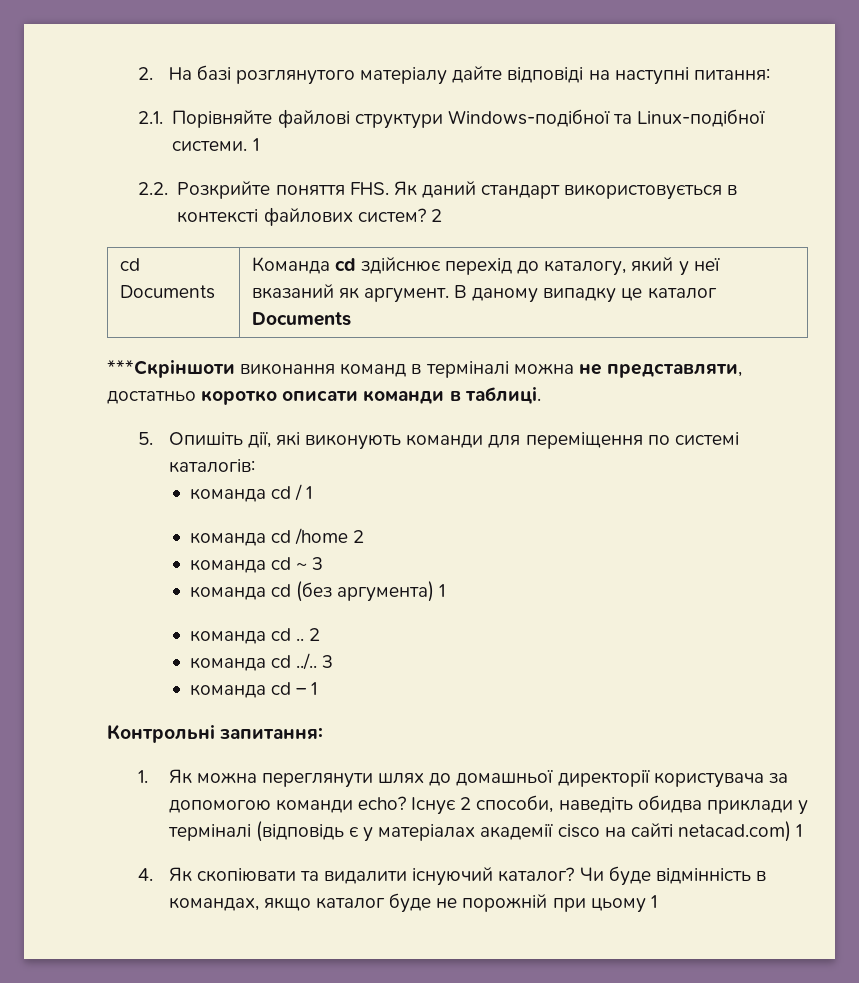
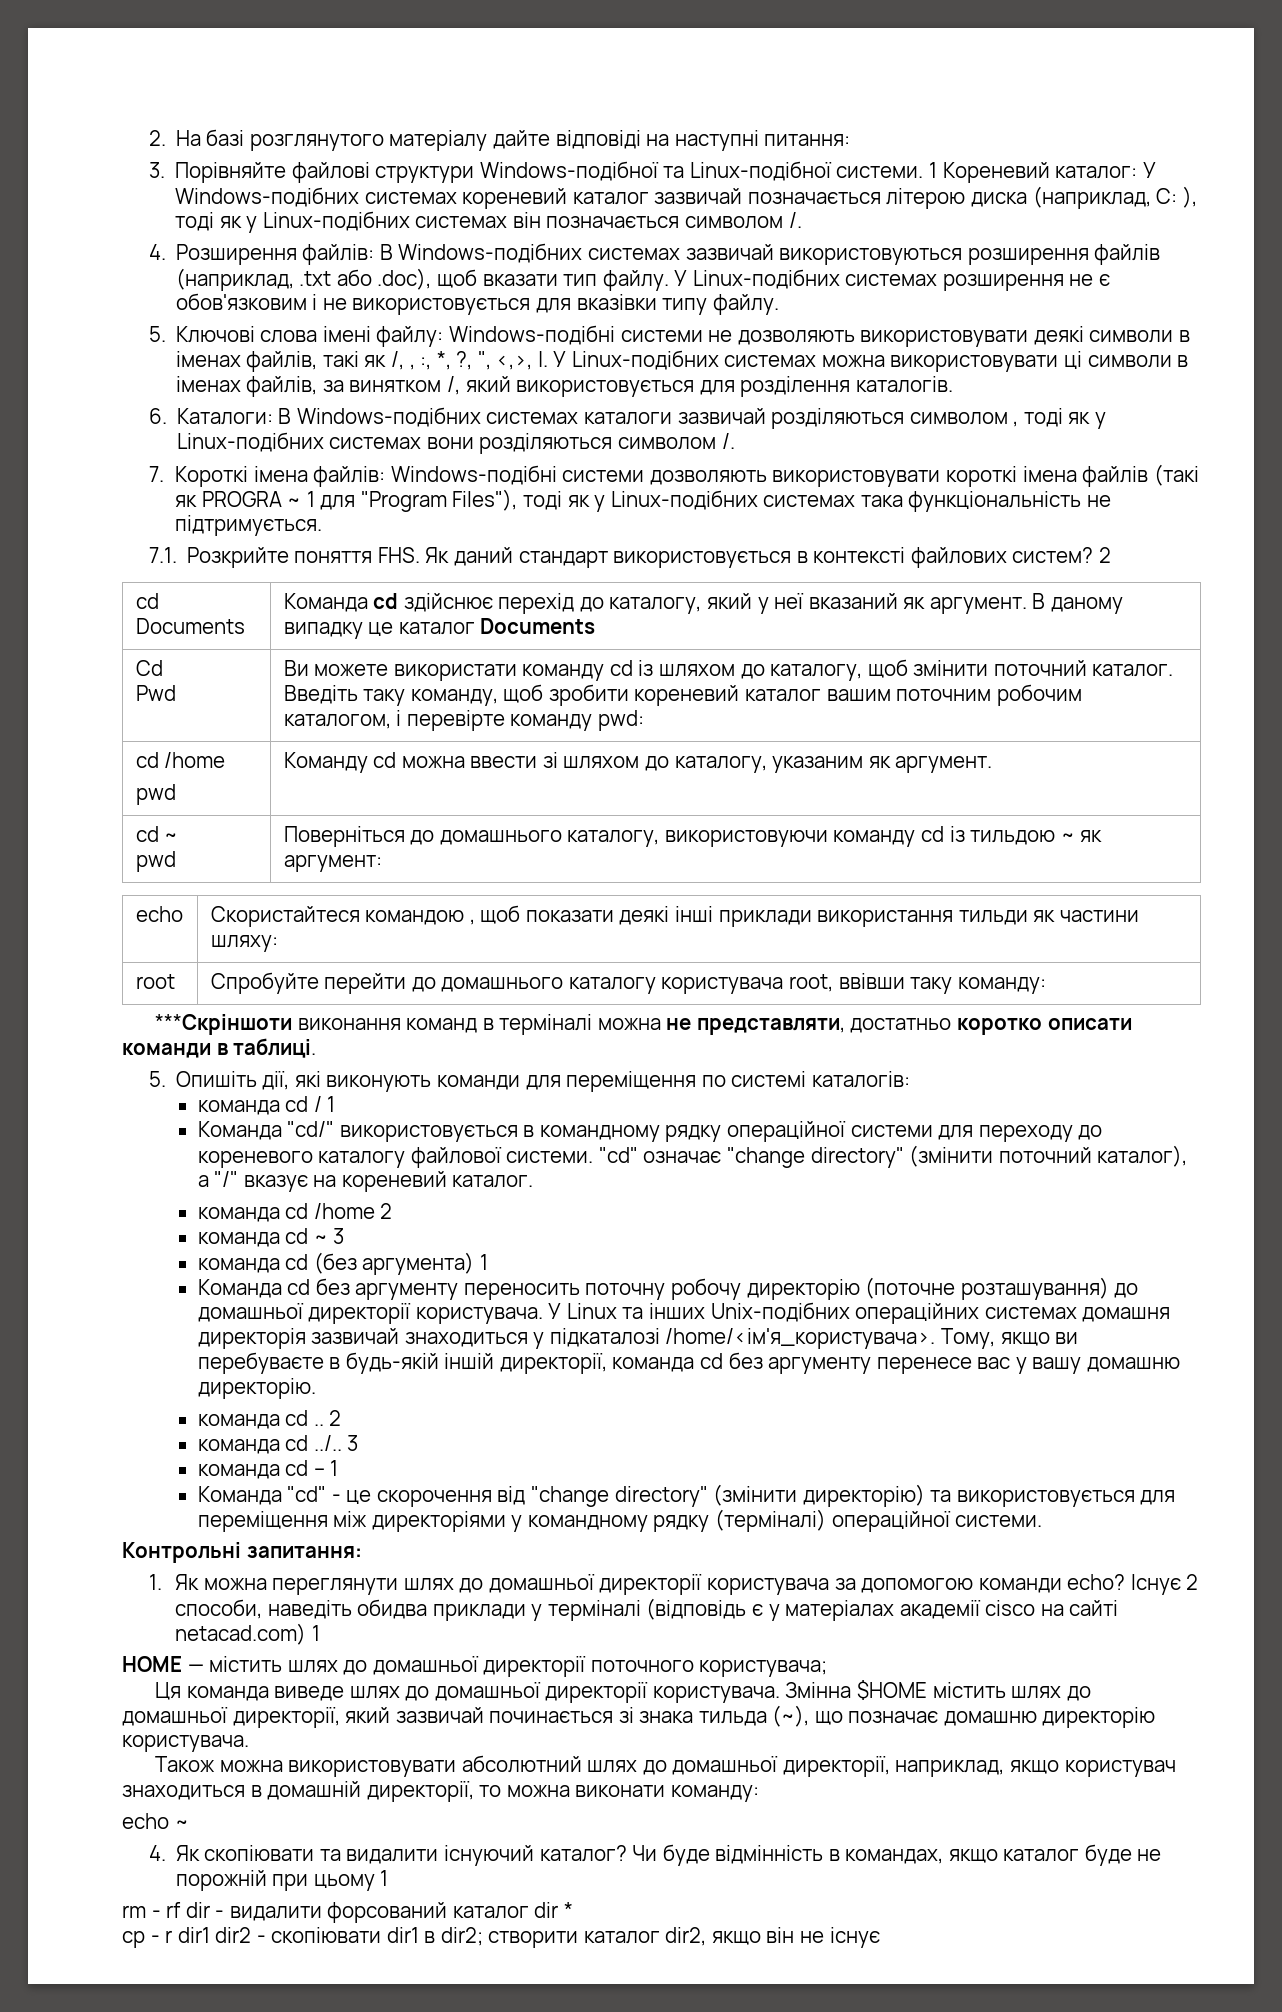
[137,111,163,124] 2.1. -> [148,162,165,178] 3.
[137,182,168,195] // 2.2. -> [942,162,1156,183] [175,186,1197,209] [175,211,802,233] [148,243,1161,265] [175,268,1110,291] [175,293,779,315] [148,325,1190,347] [175,350,1189,372] [175,376,953,397] [148,407,1106,429] [176,432,735,454] [148,464,1199,487] [175,489,1111,512] [175,515,323,536] [148,547,177,563] Кореневий каталог: У Windows-подібних системах кореневий каталог зазвичай позначається літерою диска (наприклад, C: ), тоді як у Linux-подібних системах він позначається символом /. // 4. Розширення файлів: В Windows-подібних системах зазвичай використовуються розширення файлів (наприклад, .txt або .doc), щоб вказати тип файлу. У Linux-подібних системах розширення не є обов'язковим і не використовується для вказівки типу файлу. // 5. Ключові слова імені файлу: Windows-подібні системи не дозволяють використовувати деякі символи в іменах файлів, такі як /, , :, *, ?, ", <,>, |. У Linux-подібних системах можна використовувати ці символи в іменах файлів, за винятком /, який використовується для розділення каталогів. // 6. Каталоги: В Windows-подібних системах каталоги зазвичай розділяються символом , тоді як у Linux-подібних системах вони розділяються символом /. // 7. Короткі імена файлів: Windows-подібні системи дозволяють використовувати короткі імена файлів (такі як PROGRA ~ 1 для "Program Files"), тоді як у Linux-подібних системах така функціональність не підтримується. // 7.1.
(351, 319) none -> [135,660,163,676] [135,685,176,701] [283,659,1174,681] [283,684,1082,706] [283,710,644,731] [135,752,226,768] [135,784,176,805] [283,752,993,773] [135,826,179,842] [135,851,176,872] [283,826,1103,847] [283,855,382,872] [135,906,183,922] [210,905,1139,927] [210,935,278,952] [135,974,175,989] [210,972,1046,994] // Cd // Pwd | Ви можете використати команду cd із шляхом до каталогу, щоб змінити поточний каталог. Введіть таку команду, щоб зробити кореневий каталог вашим поточним робочим каталогом, і перевірте команду pwd: // cd /home // pwd | Команду cd можна ввести зі шляхом до каталогу, указаним як аргумент. // cd ~ // pwd | Поверніться до домашнього каталогу, використовуючи команду cd із тильдою ~ як аргумент: // echo | Скористайтеся командою , щоб показати деякі інші приклади використання тильди як частини шляху: // root | Спробуйте перейти до домашнього каталогу користувача root, ввівши таку команду:
(313, 492) none -> [197,1121,1103,1142] [197,1145,1188,1168] [197,1171,534,1192] // Команда "cd/" використовується в командному рядку операційної системи для переходу до кореневого каталогу файлової системи. "cd" означає "change directory" (змінити поточний каталог), а "/" вказує на кореневий каталог.
(446, 590) none -> [197,1277,1139,1300] [197,1302,1171,1324] [197,1328,1079,1349] [197,1352,1180,1374] [197,1378,316,1399] // Команда cd без аргументу переносить поточну робочу директорію (поточне розташування) до домашньої директорії користувача. У Linux та інших Unix-подібних операційних системах домашня директорія зазвичай знаходиться у підкаталозі /home/<ім'я_користувача>. Тому, якщо ви перебуваєте в будь-якій іншій директорії, команда cd без аргументу перенесе вас у вашу домашню директорію.
(318, 688) none -> [197,1484,1176,1507] [197,1509,1043,1532] // Команда "cd" - це скорочення від "change directory" (змінити директорію) та використовується для переміщення між директоріями у командному рядку (терміналі) операційної системи.
(803, 830) none -> [122,1656,828,1677] [155,1680,1091,1703] [122,1705,1156,1728] [122,1735,249,1752] [155,1755,1176,1777] [122,1781,759,1802] [122,1813,189,1829] // HOME — містить шлях до домашньої директорії поточного користувача; // Ця команда виведе шлях до домашньої директорії користувача. Змінна $HOME містить шлях до домашньої директорії, який зазвичай починається зі знака тильда (~), що позначає домашню директорію користувача. // Також можна використовувати абсолютний шлях до домашньої директорії, наприклад, якщо користувач знаходиться в домашній директорії, то можна виконати команду: // echo ~
(657, 901) none -> [122,1902,573,1923] [122,1927,880,1948] // rm - rf dir - видалити форсований каталог dir * // cp - r dir1 dir2 - скопіювати dir1 в dir2; створити каталог dir2, якщо він не існує

